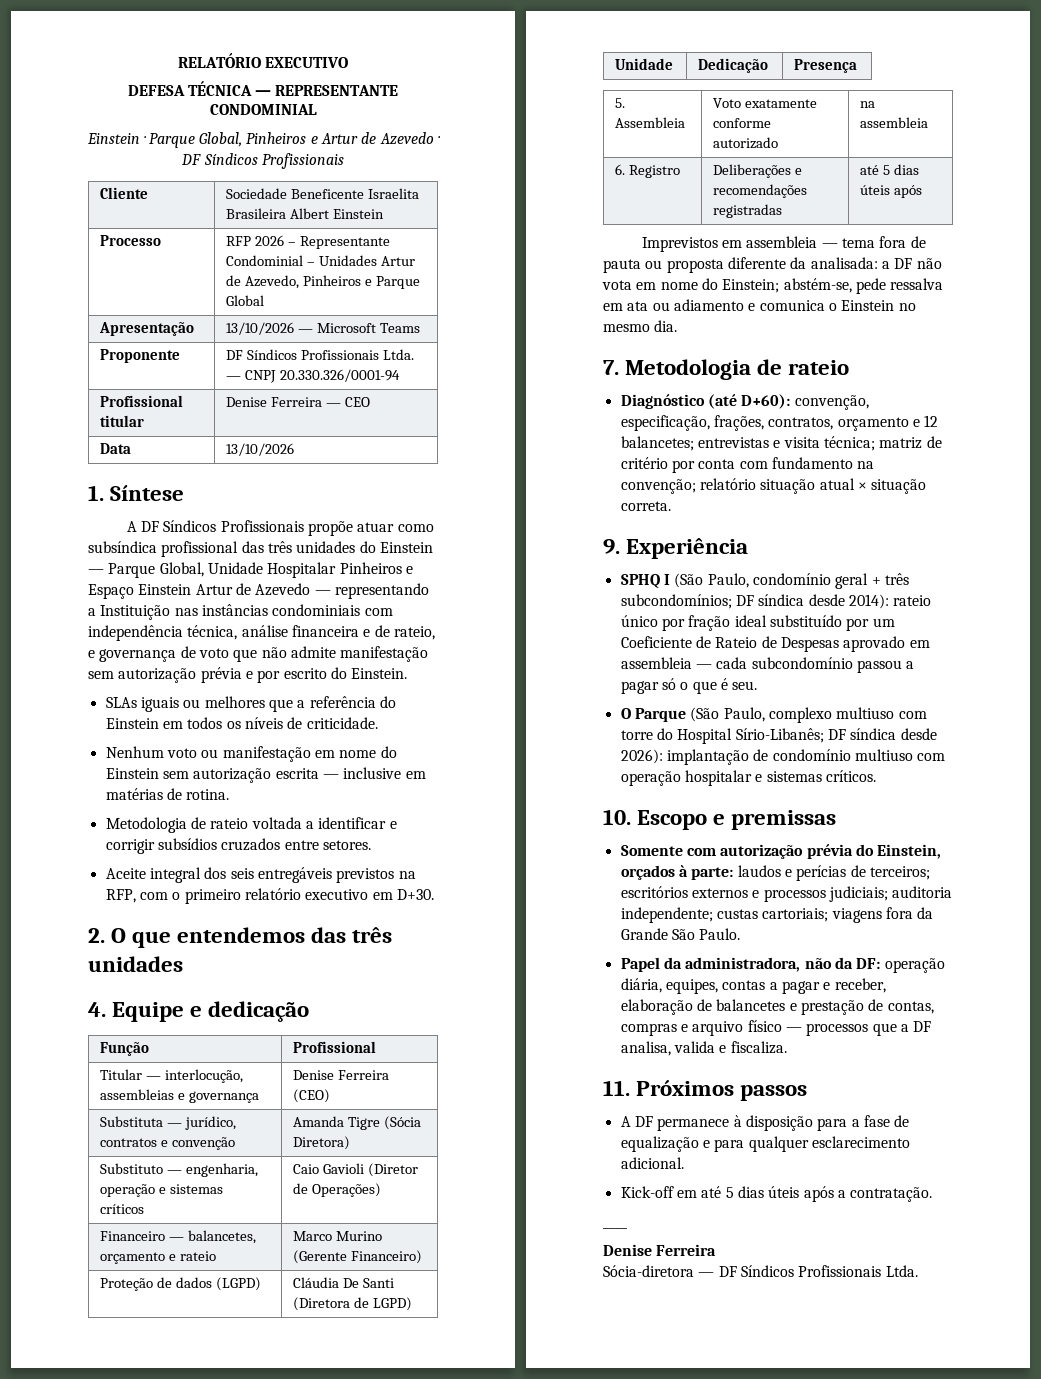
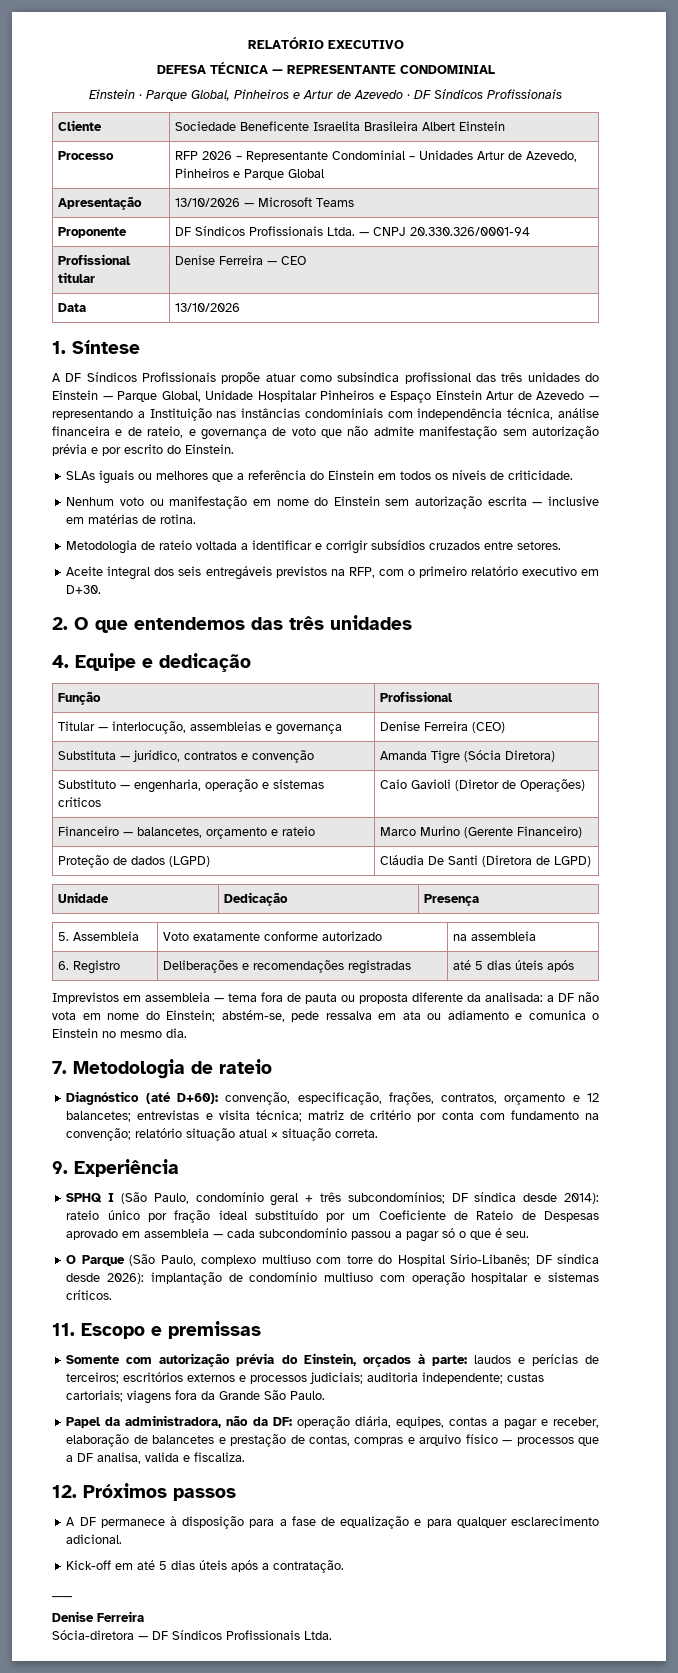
[603,809,631,825] 10. -> [52,1323,75,1336] 11.
[603,1080,630,1096] 11. -> [52,1485,77,1498] 12.

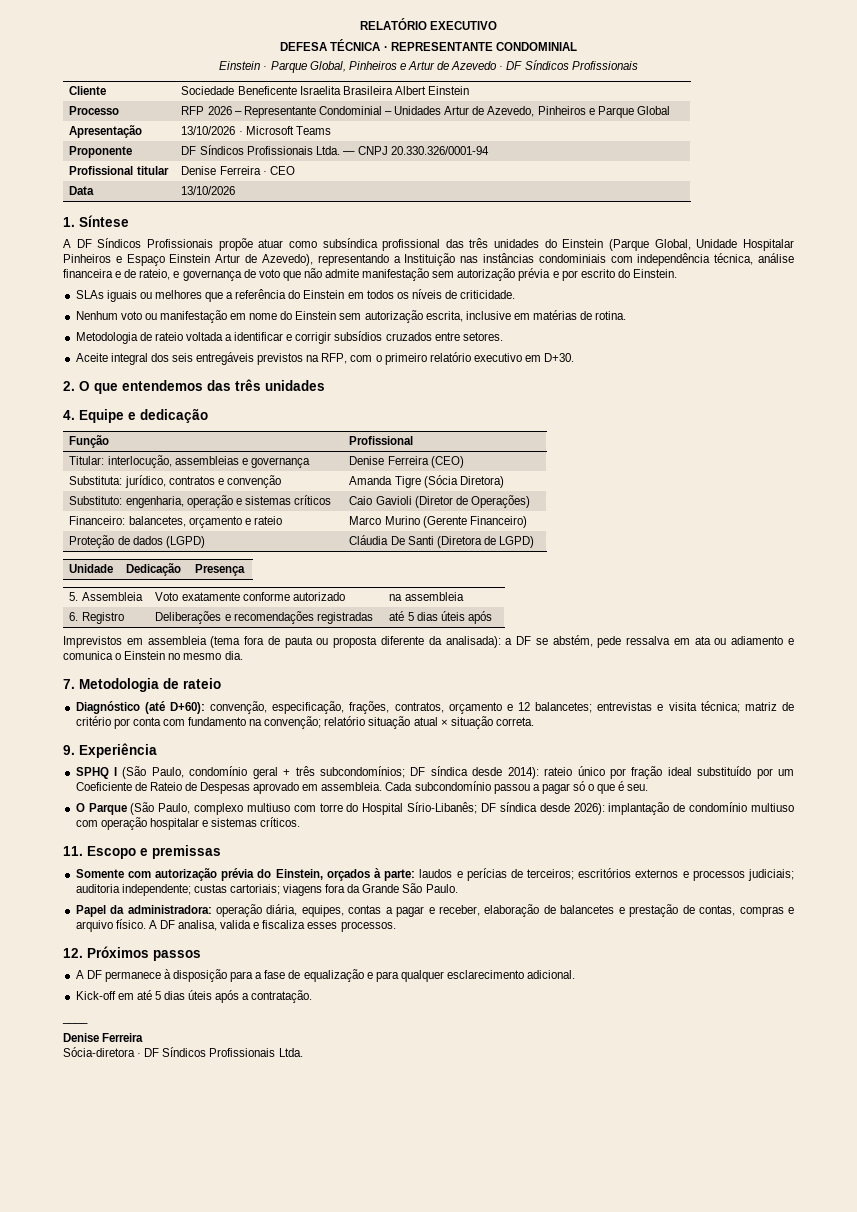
[271,69,283,74] — -> [383,46,388,51] ·
[244,203,255,207] — -> [238,131,243,135] ·
[267,261,278,265] — -> [262,171,267,175] ·
[102,391,158,402] — Parque -> [609,239,650,251] (Parque
[536,391,600,400] Azevedo — -> [261,254,313,266] Azevedo),
[487,496,543,506] escrita — -> [425,311,463,322] escrita,
[58,721,109,731] Titular — -> [69,456,105,465] Titular:
[58,750,131,760] Substituta — -> [69,476,123,485] Substituta:
[58,779,131,789] Substituto — -> [69,496,123,505] Substituto:
[58,826,134,836] Financeiro — -> [69,516,126,525] Financeiro:
[214,993,257,1002] — tema -> [210,636,241,648] (tema
[485,992,599,1002] [52,1010,285,1022] analisada: a DF não vota em nome do Einstein; abstém-se, -> [445,635,593,648] analisada): a DF se abstém,
[144,1228,256,1238] assembleia — cada -> [321,782,413,791] assembleia. Cada
[125,1415,292,1428] administradora, não da DF: -> [127,905,212,914] administradora:
[465,1434,599,1446] [66,1455,74,1462] físico — processos que a -> [115,919,157,929] físico. A
[194,1452,246,1462] fiscaliza. -> [262,920,396,932] fiscaliza esses processos.
[138,1636,148,1640] — -> [137,1053,142,1057] ·

